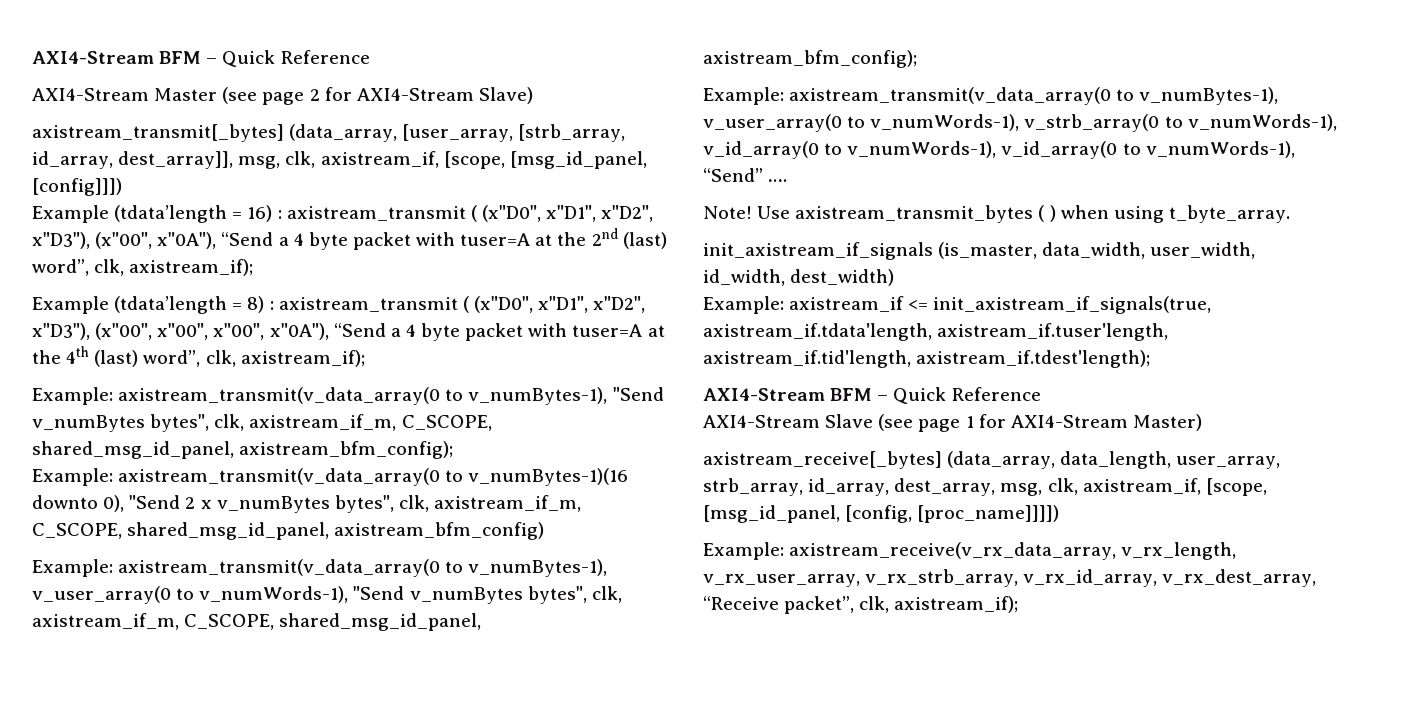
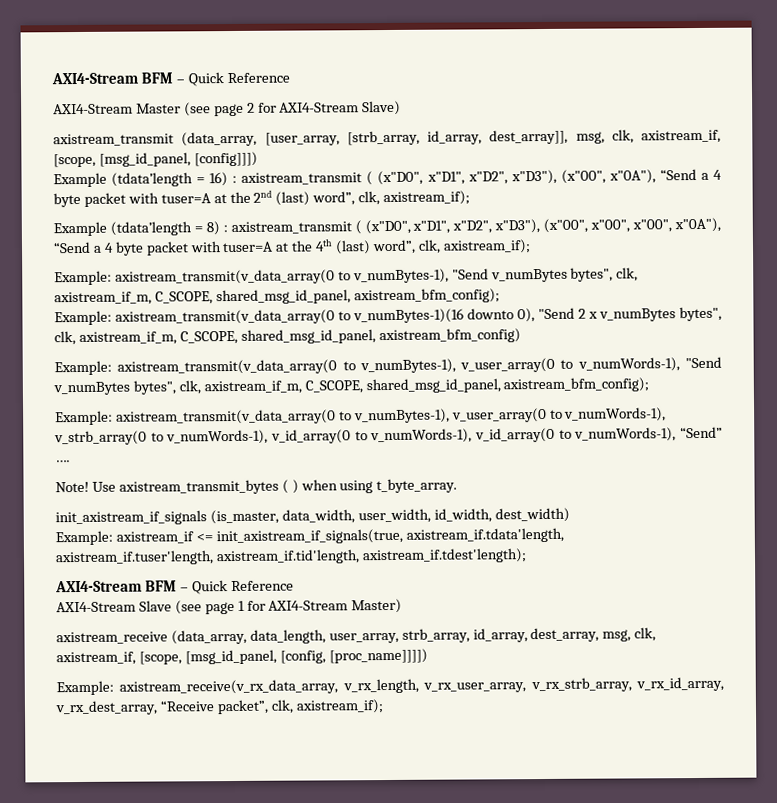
[32,124,284,142] axistream_transmit[_bytes] -> [53,133,174,147] axistream_transmit
[703,451,942,469] axistream_receive[_bytes] -> [56,631,168,645] axistream_receive

